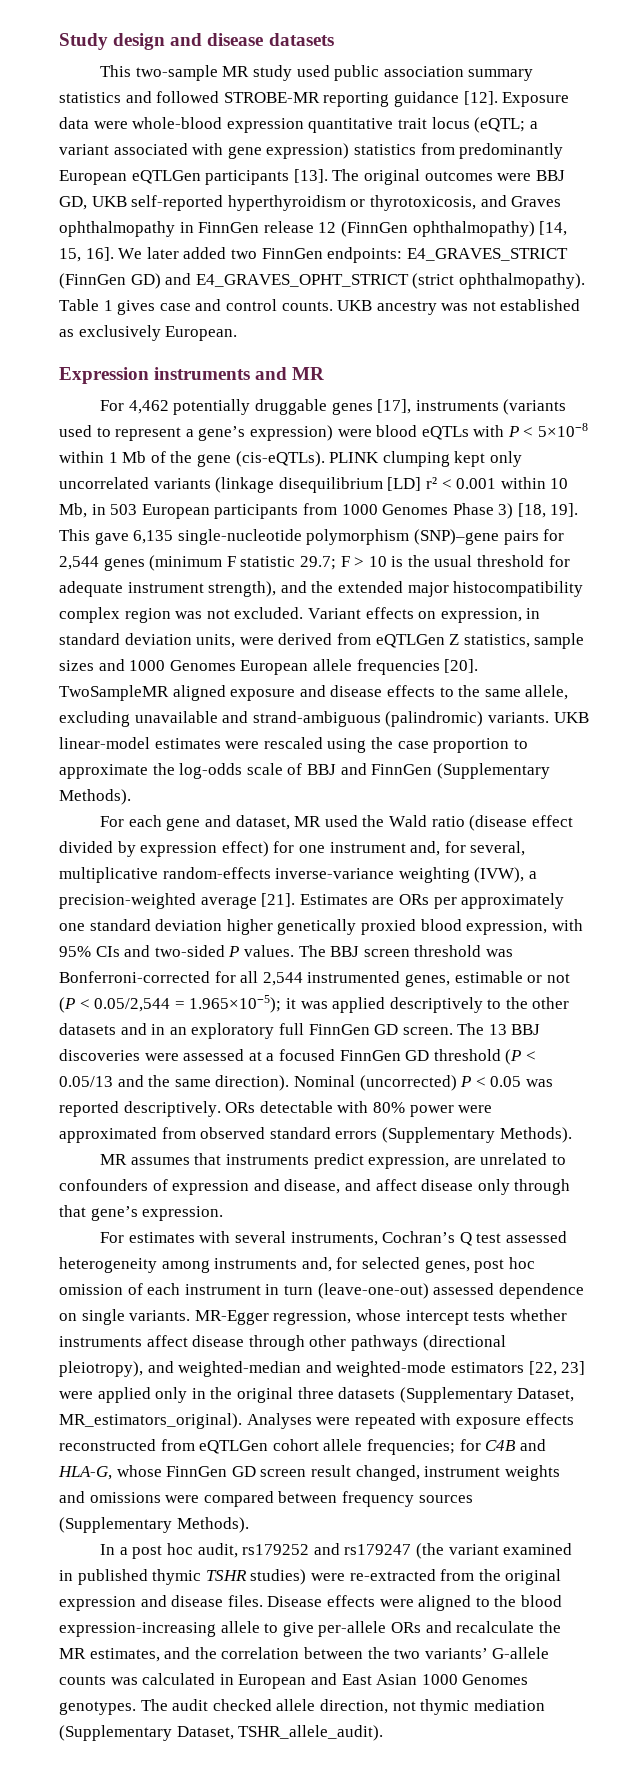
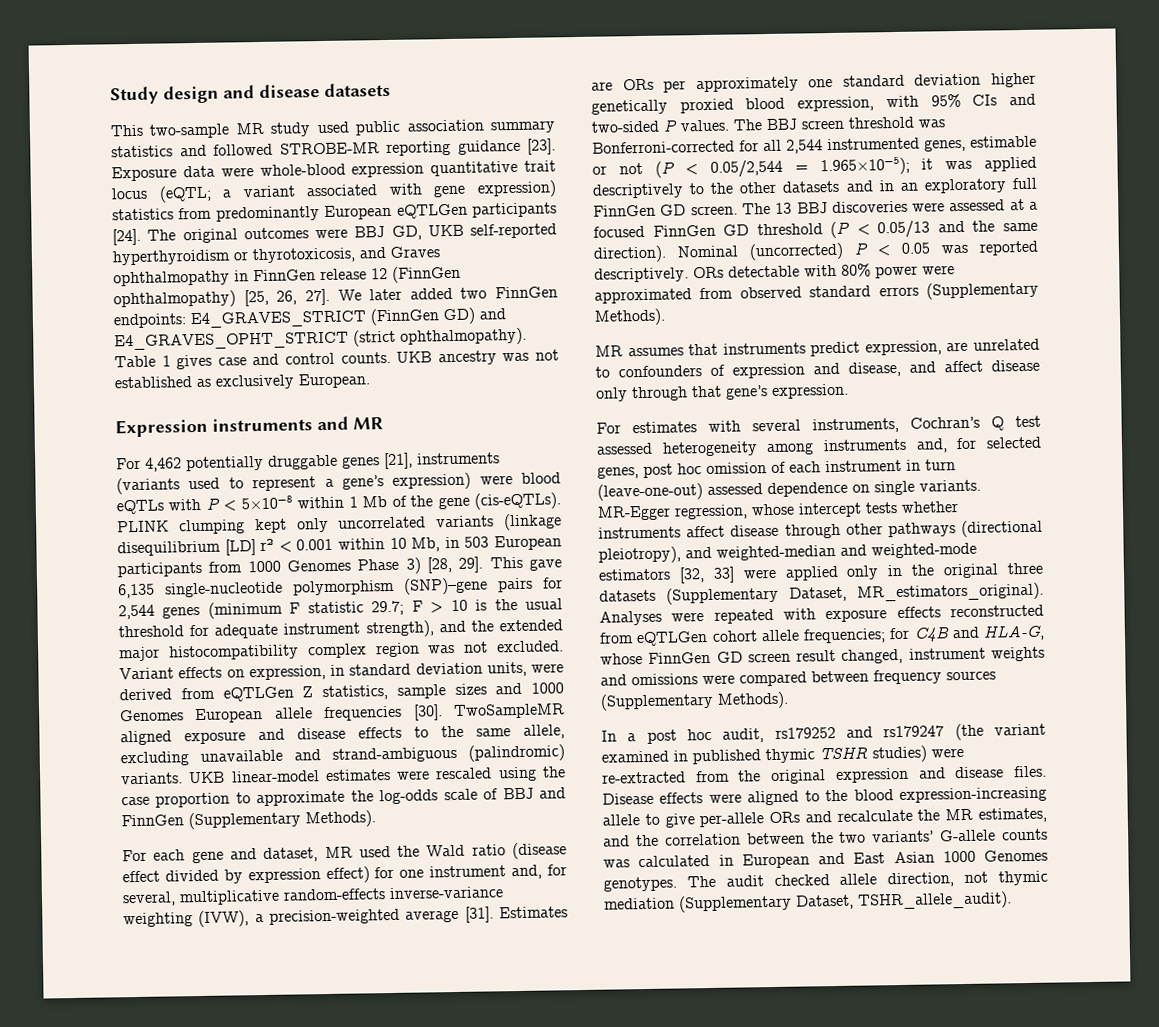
[463,91,498,105] [12]. -> [527,138,556,155] [23].
[293,169,328,183] [13]. -> [112,228,141,246] [24].
[539,221,568,236] [59,247,114,262] [14, 15, 16]. -> [243,288,330,307] [25, 26, 27].
[377,399,412,414] [17], -> [384,452,413,470] [21],
[517,503,579,518] [18, 19]. -> [427,556,484,574] [28, 29].
[444,659,479,673] [20]. -> [412,704,443,721] [30].
[261,893,296,907] [21]. -> [464,906,494,923] [31].
[528,1361,586,1376] [22, 23] -> [678,566,735,584] [32, 33]

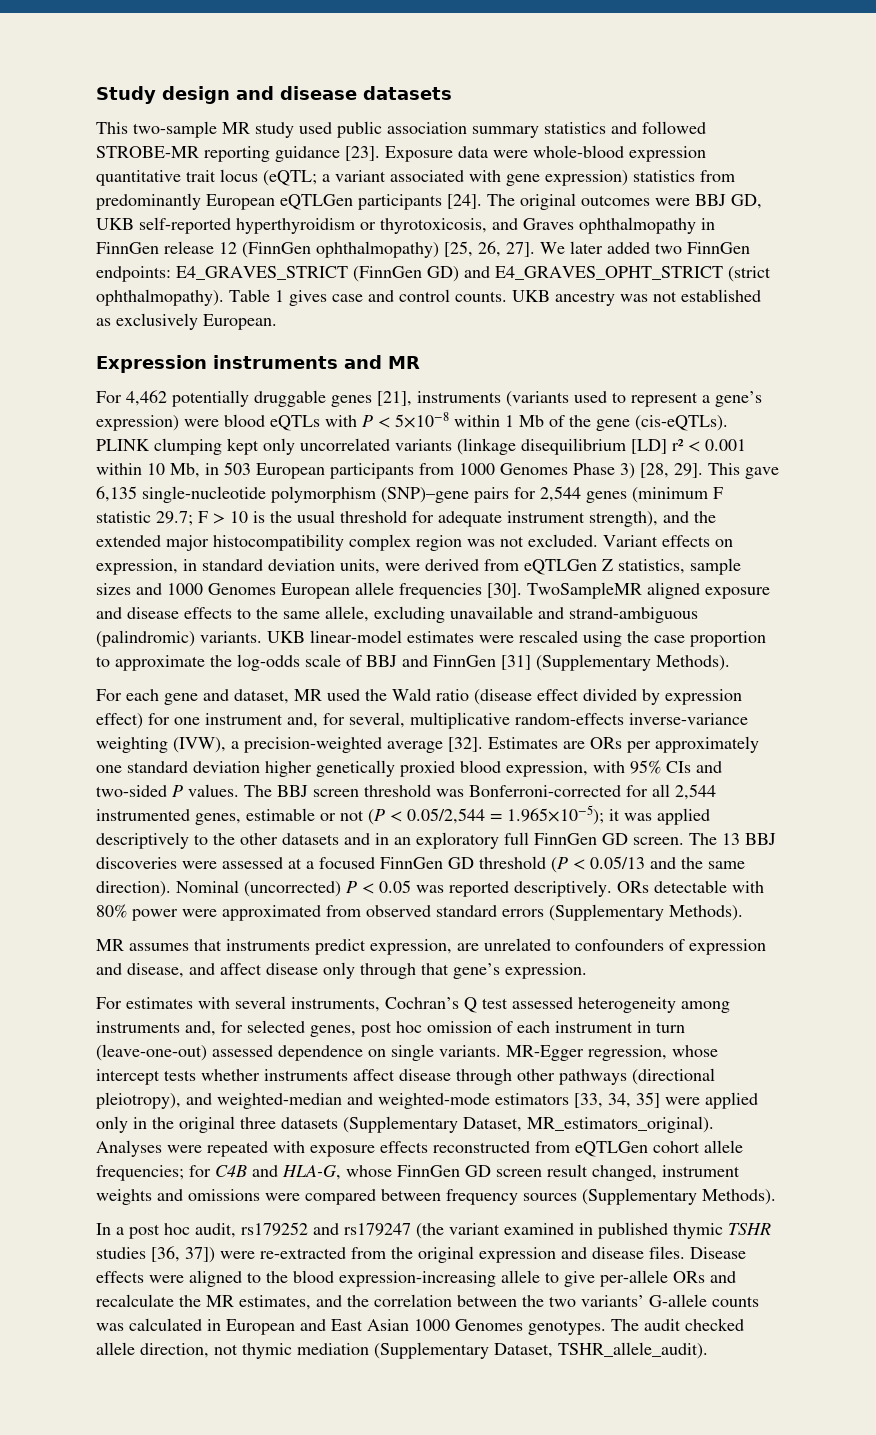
(184, 820) none -> [501,655,531,670] [31]
[464,906,494,923] [31]. -> [448,737,483,752] [32].
[678,566,735,584] [32, 33] -> [574,1092,660,1108] [33, 34, 35]
[872,745,927,763] studies) -> [96,1246,215,1263] studies [36, 37])

